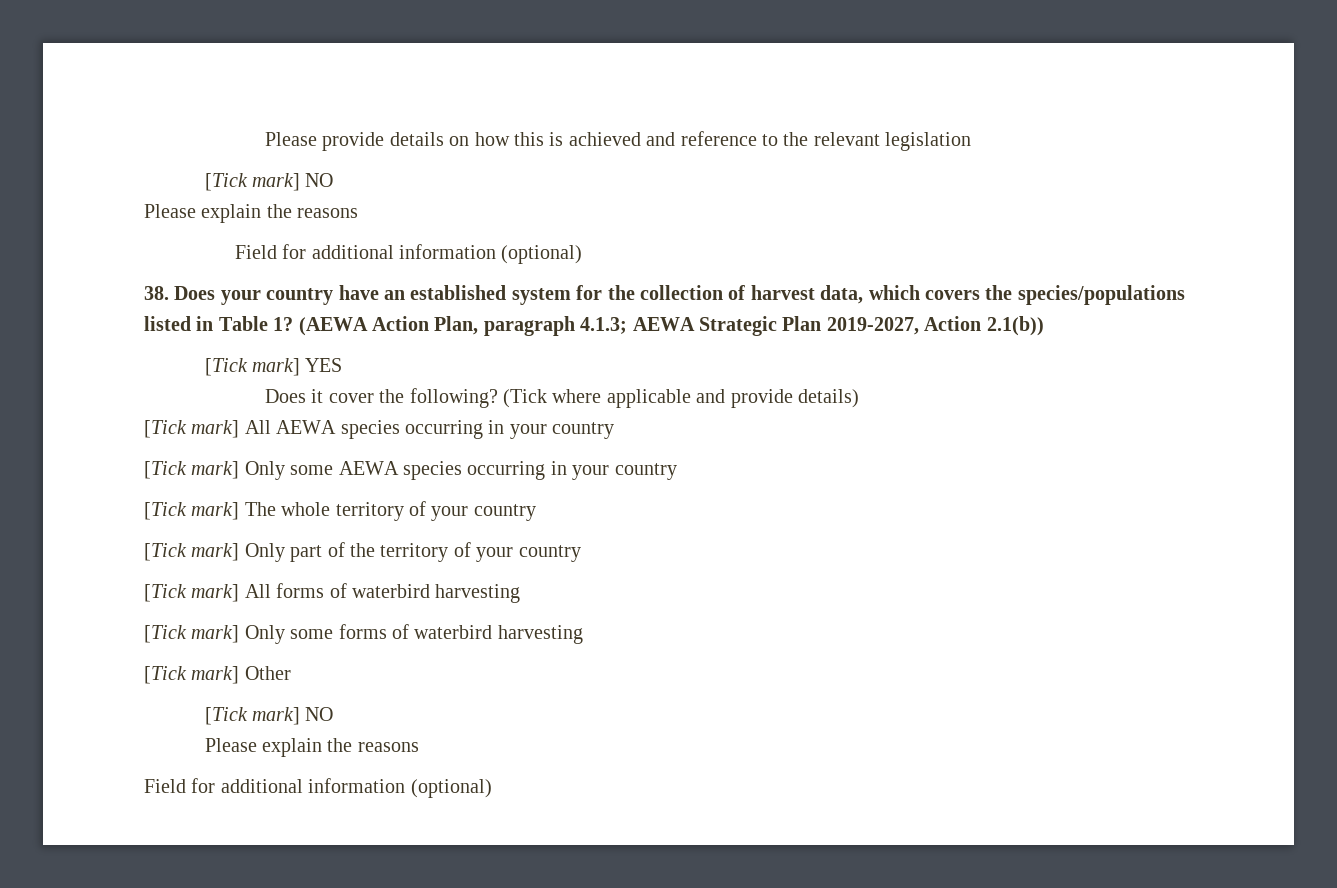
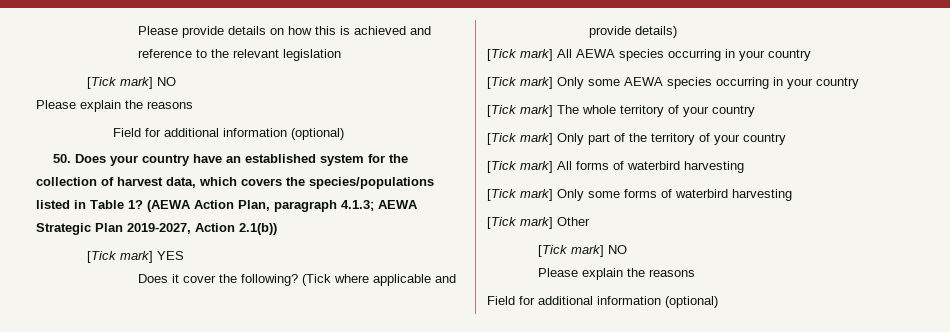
[144,286,169,300] 38. -> [53,154,72,163] 50.

